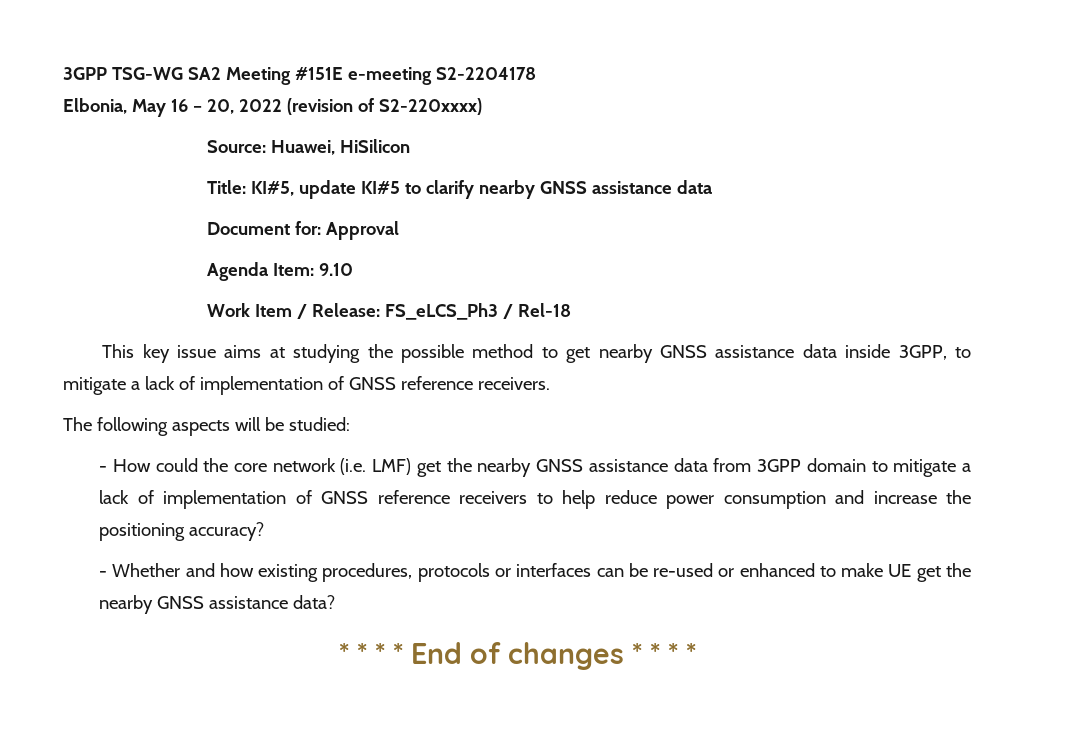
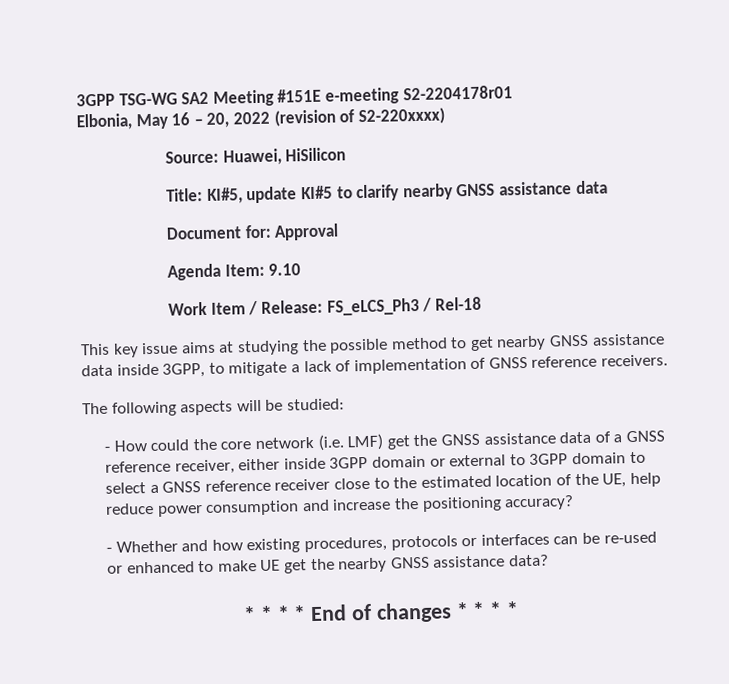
[435,67,536,80] S2-2204178 -> [402,85,513,101] S2-2204178r01
[477,458,971,477] [99,490,553,509] nearby GNSS assistance data from 3GPP domain to mitigate a lack of implementation of GNSS reference receivers to -> [440,430,665,446] [105,451,646,475] [105,473,627,494] GNSS assistance data of a GNSS reference receiver, either inside 3GPP domain or external to 3GPP domain to select a GNSS reference receiver close to the estimated location of the UE,

